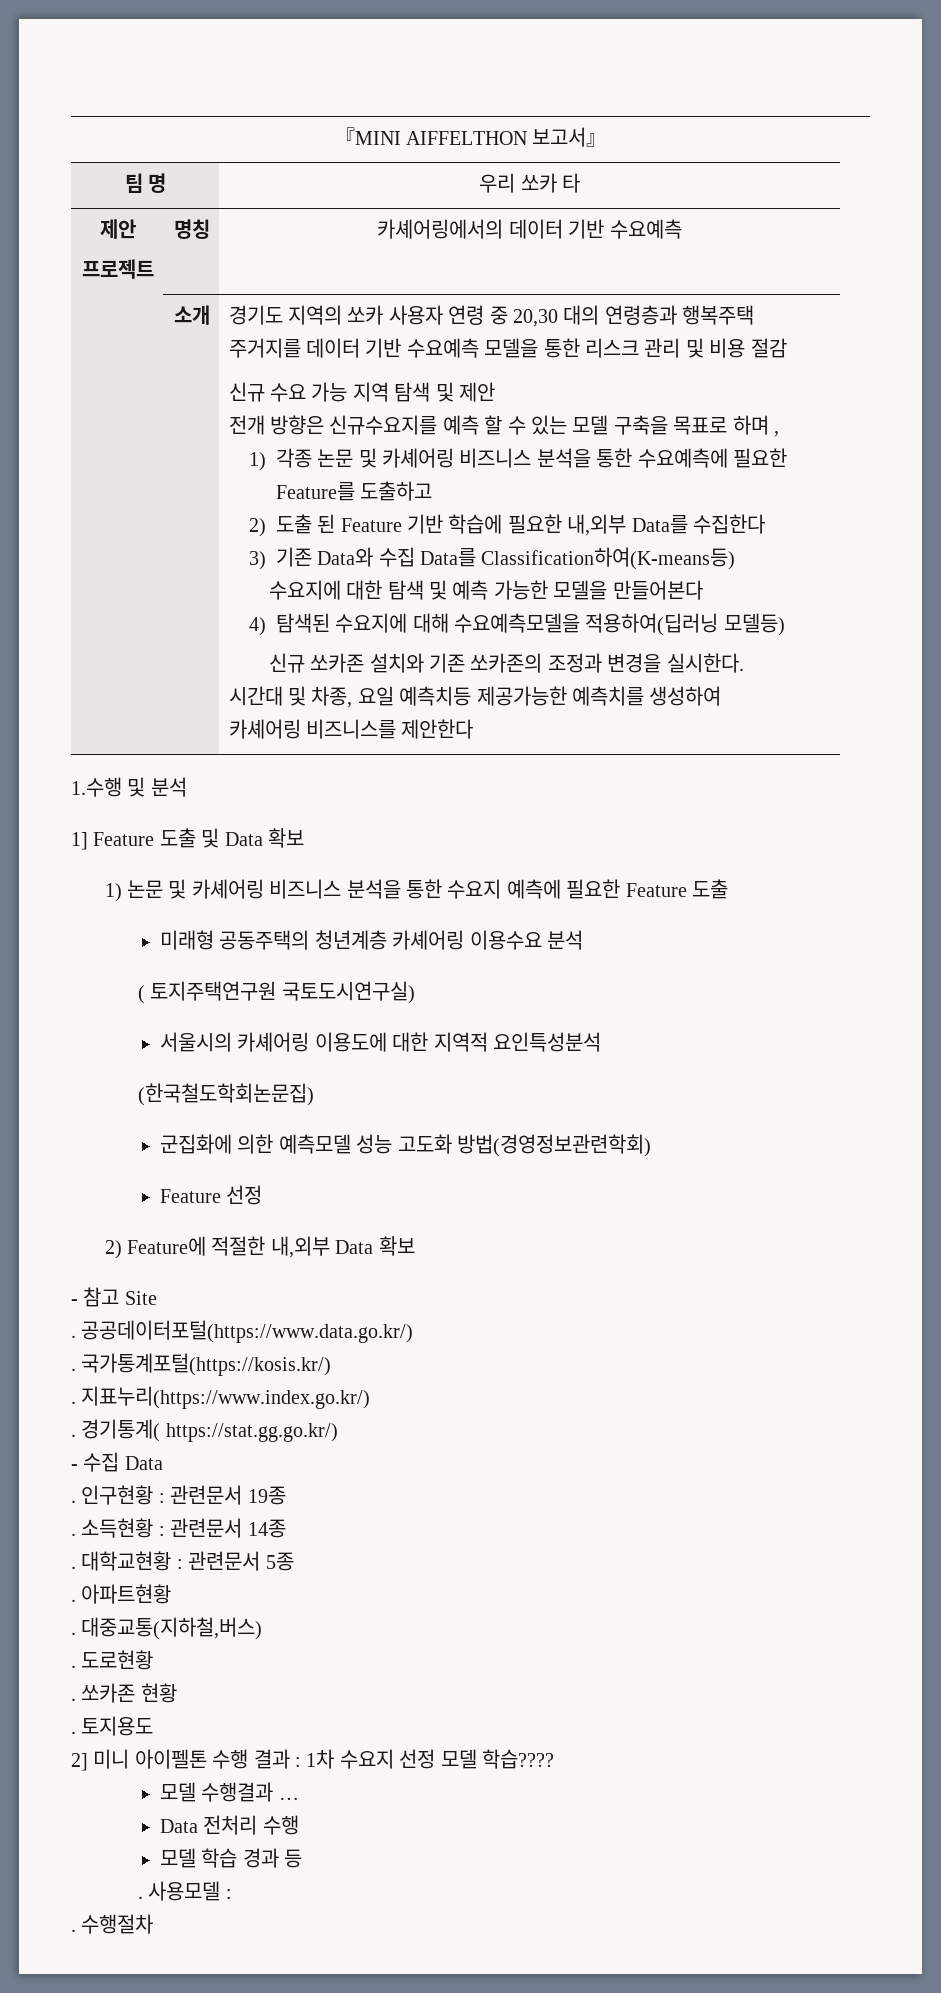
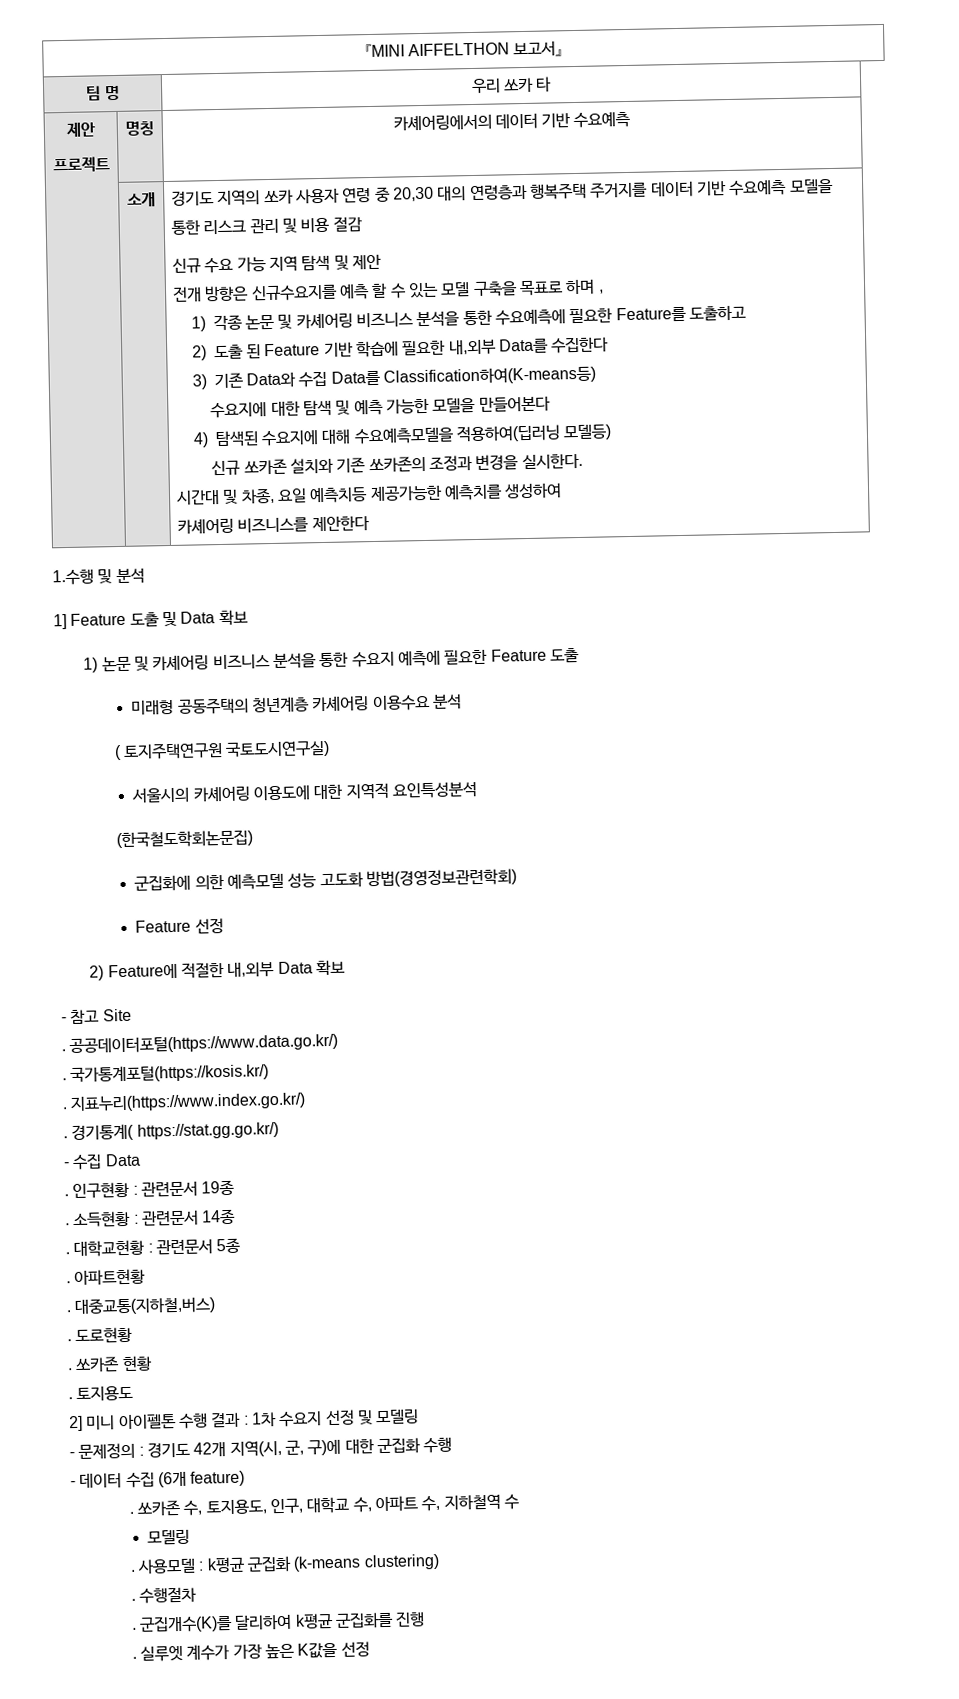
[440,1749,554,1769] [160,1782,299,1802] [160,1815,299,1835] [160,1848,303,1868] [138,1881,232,1901] [71,1914,154,1934] 모델 학습???? // 모델 수행결과 … // Data 전처리 수행 // 모델 학습 경과 등 // . 사용모델 : // . 수행절차 -> [356,1409,420,1425] [69,1436,453,1459] [70,1470,246,1489] [128,1493,519,1516] [147,1529,191,1545] [130,1553,440,1574] [130,1586,198,1604] [131,1611,426,1633] [131,1641,370,1662] 및 모델링 // - 문제정의 : 경기도 42개 지역(시, 군, 구)에 대한 군집화 수행 // - 데이터 수집 (6개 feature) // . 쏘카존 수, 토지용도, 인구, 대학교 수, 아파트 수, 지하철역 수 // 모델링 // . 사용모델 : k평균 군집화 (k-means clustering) // . 수행절차 // . 군집개수(K)를 달리하여 k평균 군집화를 진행 // . 실루엣 계수가 가장 높은 K값을 선정

